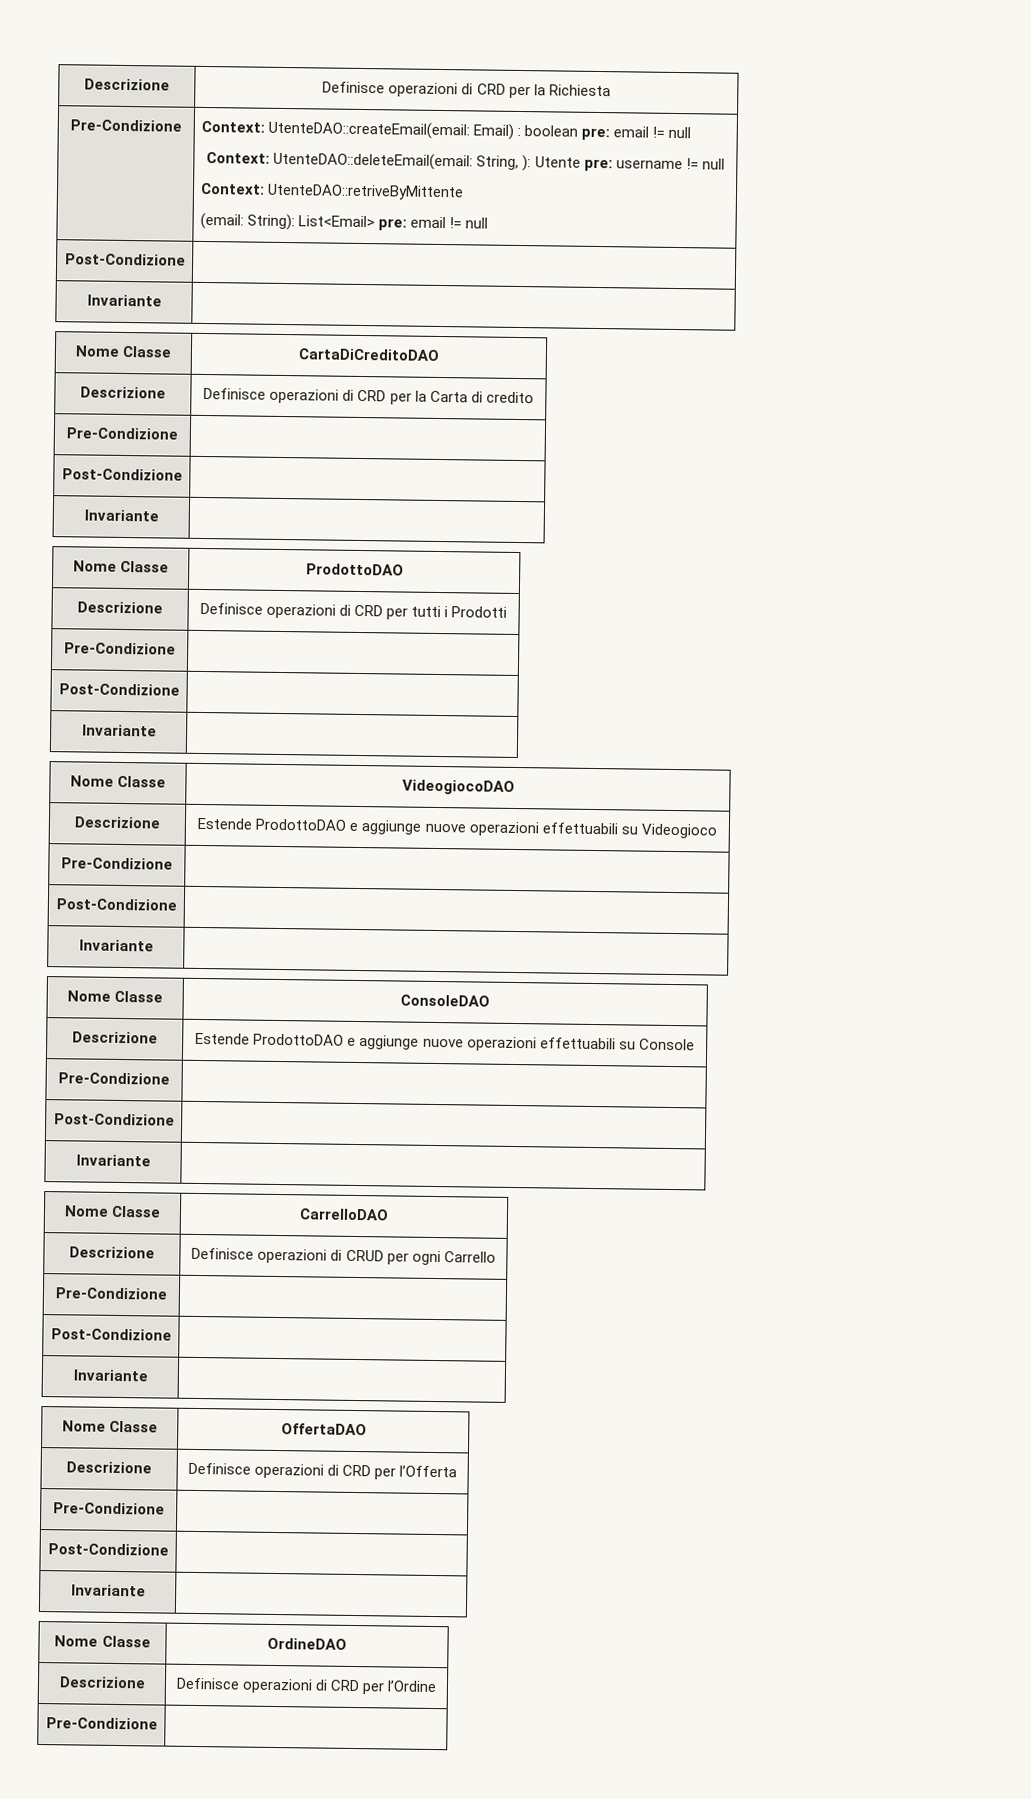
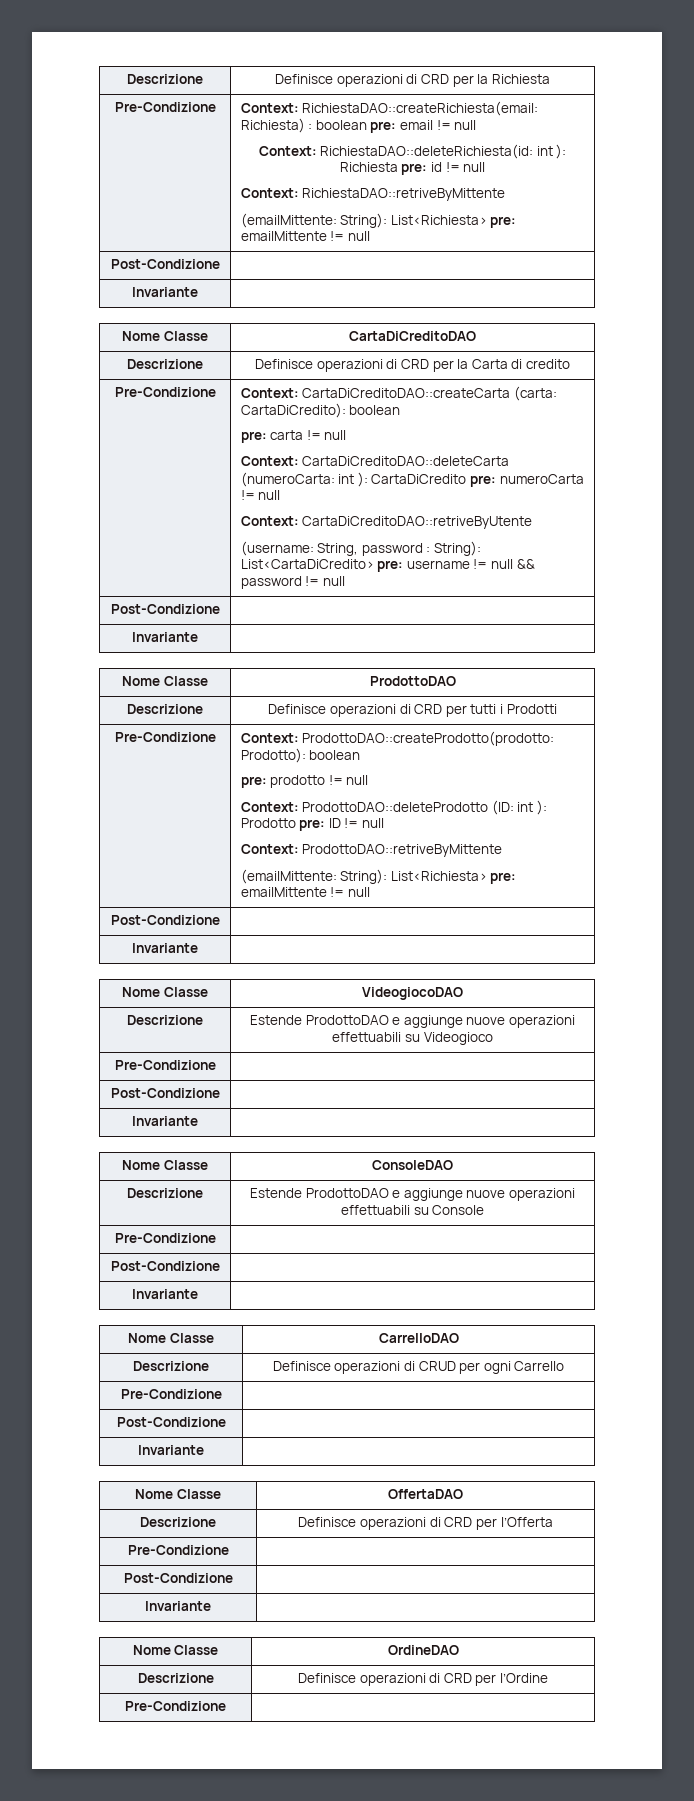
[267,120,514,140] UtenteDAO::createEmail(email: Email) -> [302,101,539,116] [240,118,305,133] RichiestaDAO::createRichiesta(email: Richiesta)
[273,151,725,172] [199,182,464,201] [199,212,446,231] UtenteDAO::deleteEmail(email: String, ): Utente pre: username != null // Context: UtenteDAO::retriveByMittente // (email: String): List<Email> pre: email -> [320,144,567,159] [339,162,486,175] [240,188,506,201] [240,213,517,228] [240,231,327,241] RichiestaDAO::deleteRichiesta(id: int ): Richiesta pre: id != null // Context: RichiestaDAO::retriveByMittente // (emailMittente: String): List<Richiesta> pre: emailMittente
(178, 433) none -> [240,386,557,401] [240,403,401,418] [240,430,347,443] [240,456,510,466] [240,472,584,487] [240,490,281,500] [240,516,533,529] [240,541,482,556] [240,559,535,572] [240,576,345,589] Context: CartaDiCreditoDAO::createCarta (carta: CartaDiCredito): boolean // pre: carta != null // Context: CartaDiCreditoDAO::deleteCarta (numeroCarta: int ): CartaDiCredito pre: numeroCarta != null // Context: CartaDiCreditoDAO::retriveByUtente // (username: String, password : String): List<CartaDiCredito> pre: username != null && password != null
(176, 648) none -> [240,731,555,746] [240,748,361,763] [240,775,369,788] [240,800,548,815] [240,818,385,831] [240,844,503,857] [240,869,517,884] [240,887,370,897] Context: ProdottoDAO::createProdotto(prodotto: Prodotto): boolean // pre: prodotto != null // Context: ProdottoDAO::deleteProdotto (ID: int ): Prodotto pre: ID != null // Context: ProdottoDAO::retriveByMittente // (emailMittente: String): List<Richiesta> pre: emailMittente != null

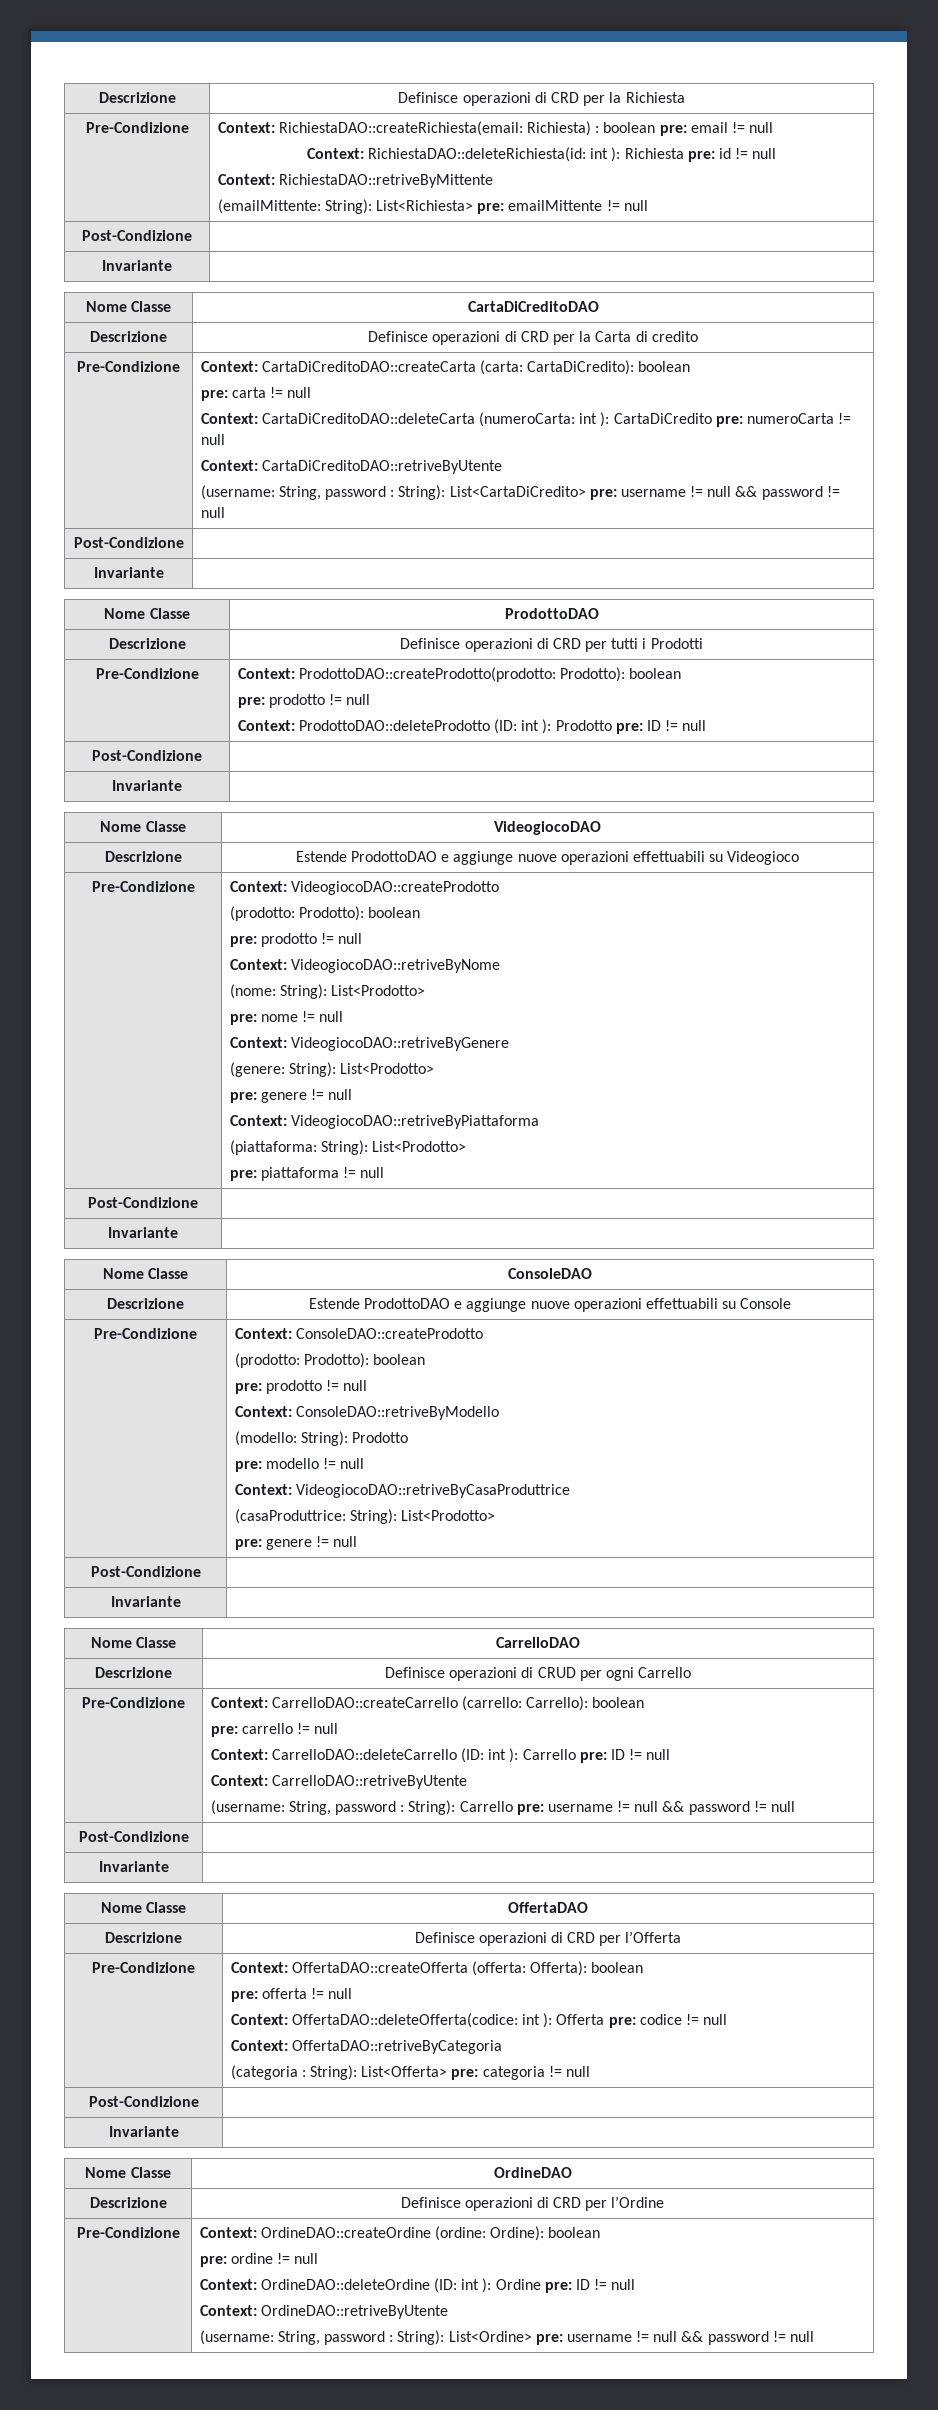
[240,844,503,857] [240,869,517,884] [240,887,370,897] // Context: ProdottoDAO::retriveByMittente // (emailMittente: String): List<Richiesta> pre: emailMittente != null -> (707, 725) none
(216, 1065) none -> [229,881,499,895] [229,906,421,921] [229,933,363,947] [229,959,500,973] [229,984,426,999] [229,1011,344,1025] [229,1037,509,1051] [229,1062,435,1077] [229,1089,353,1103] [229,1115,539,1129] [229,1140,467,1155] [229,1167,385,1181] Context: VideogiocoDAO::createProdotto // (prodotto: Prodotto): boolean // pre: prodotto != null // Context: VideogiocoDAO::retriveByNome // (nome: String): List<Prodotto> // pre: nome != null // Context: VideogiocoDAO::retriveByGenere // (genere: String): List<Prodotto> // pre: genere != null // Context: VideogiocoDAO::retriveByPiattaforma // (piattaforma: String): List<Prodotto> // pre: piattaforma != null
(216, 1238) none -> [234,1328,483,1339] [234,1353,426,1368] [234,1380,368,1394] [234,1406,499,1420] [234,1431,409,1446] [234,1458,365,1472] [234,1484,570,1498] [234,1509,496,1524] [234,1536,358,1550] Context: ConsoleDAO::createProdotto // (prodotto: Prodotto): boolean // pre: prodotto != null // Context: ConsoleDAO::retriveByModello // (modello: String): Prodotto // pre: modello != null // Context: VideogiocoDAO::retriveByCasaProduttrice // (casaProduttrice: String): List<Prodotto> // pre: genere != null
(222, 1394) none -> [210,1696,645,1711] [210,1723,339,1737] [210,1748,671,1763] [210,1775,467,1789] [210,1800,796,1815] Context: CarrelloDAO::createCarrello (carrello: Carrello): boolean // pre: carrello != null // Context: CarrelloDAO::deleteCarrello (ID: int ): Carrello pre: ID != null // Context: CarrelloDAO::retriveByUtente // (username: String, password : String): Carrello pre: username != null && password != null
(229, 1550) none -> [230,1961,644,1976] [230,1988,353,2002] [230,2013,728,2028] [230,2040,502,2054] [230,2065,590,2080] Context: OffertaDAO::createOfferta (offerta: Offerta): boolean // pre: offerta != null // Context: OffertaDAO::deleteOfferta(codice: int ): Offerta pre: codice != null // Context: OffertaDAO::retriveByCategoria // (categoria : String): List<Offerta> pre: categoria != null
(226, 1706) none -> [199,2226,601,2241] [199,2253,319,2267] [199,2278,636,2293] [199,2305,448,2319] [199,2330,815,2345] Context: OrdineDAO::createOrdine (ordine: Ordine): boolean // pre: ordine != null // Context: OrdineDAO::deleteOrdine (ID: int ): Ordine pre: ID != null // Context: OrdineDAO::retriveByUtente // (username: String, password : String): List<Ordine> pre: username != null && password != null

